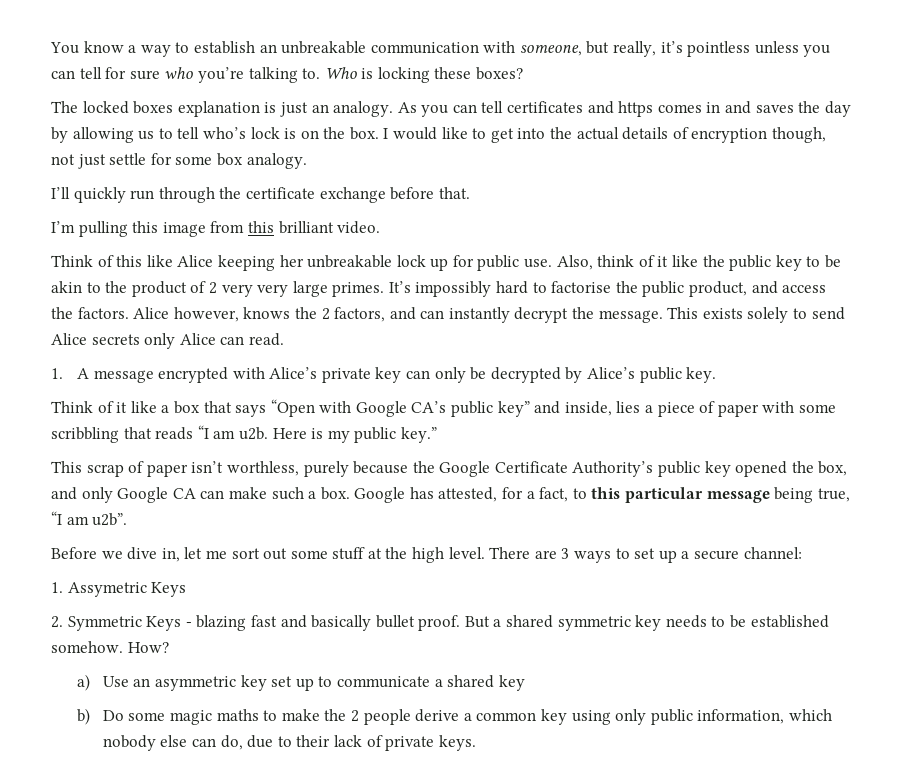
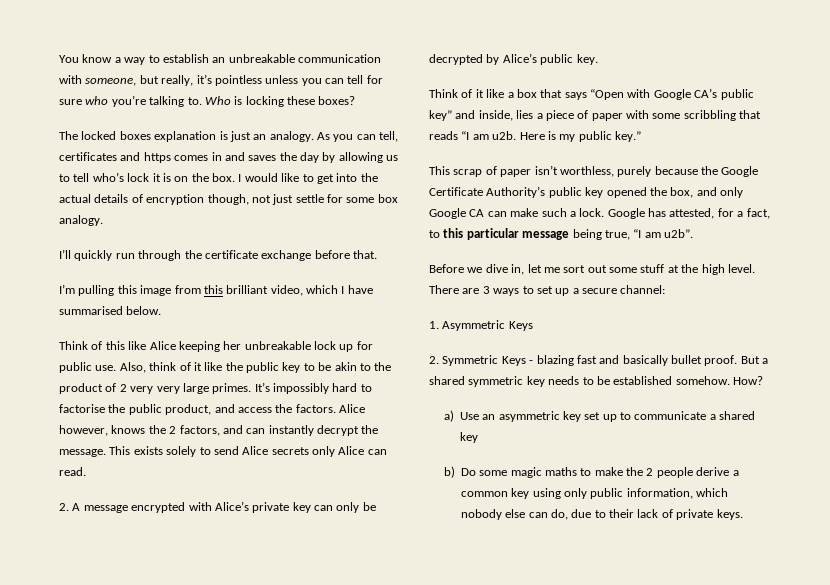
[481,101,504,113] tell -> [379,131,399,142] tell,
(280, 133) none -> [152,173,161,182] it
[337,221,381,234] video. -> [270,285,373,296] [59,306,162,315] video, which I have summarised below.
[51,368,63,379] 1. -> [59,503,69,511] 2.
[320,487,350,500] box. -> [579,208,605,217] lock.
[67,582,147,597] Assymetric -> [442,320,506,331] Asymmetric

